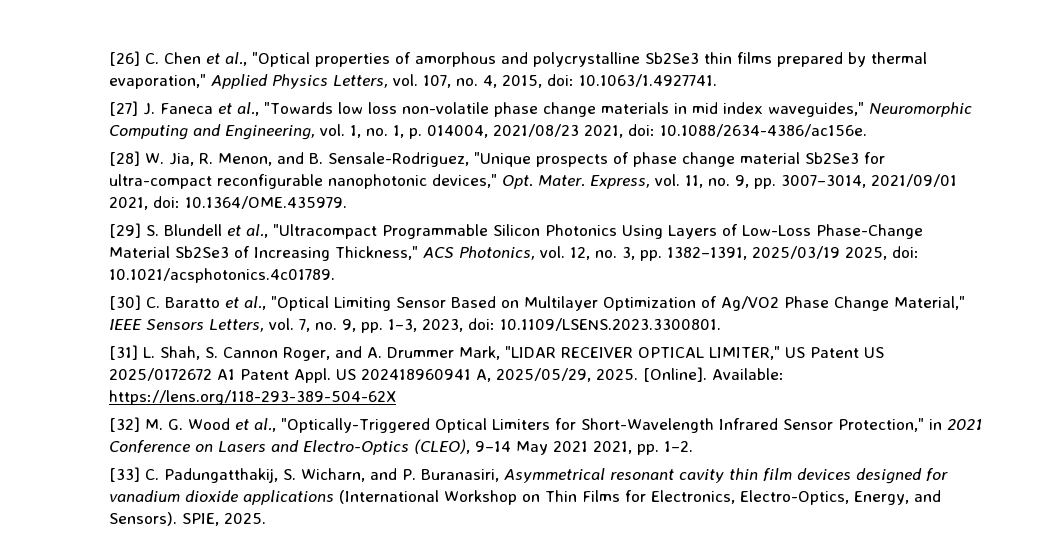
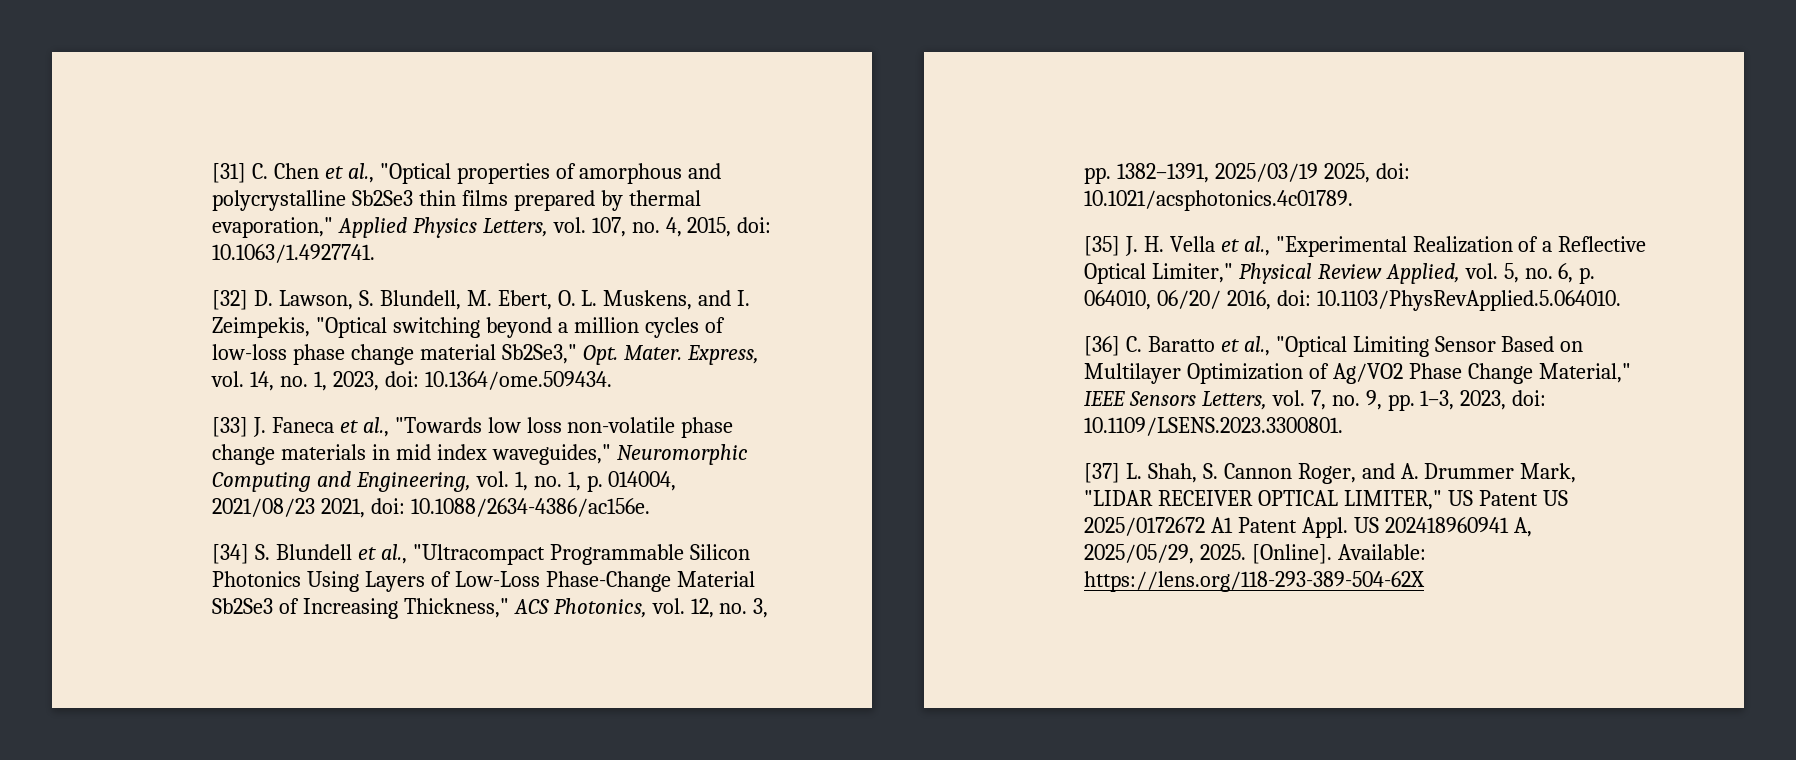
[109,51,141,66] [26] -> [211,163,246,183] [31]
[109,101,139,116] [27] -> [211,290,751,310] [211,317,725,338] [211,344,759,365] [210,371,612,391] [211,417,248,437] [32] D. Lawson, S. Blundell, M. Ebert, O. L. Muskens, and I. Zeimpekis, "Optical switching beyond a million cycles of low-loss phase change material Sb2Se3," Opt. Mater. Express, vol. 14, no. 1, 2023, doi: 10.1364/ome.509434. // [33]
[109,151,886,167] [109,174,958,189] [109,196,348,210] [109,223,142,238] [28] W. Jia, R. Menon, and B. Sensale-Rodriguez, "Unique prospects of phase change material Sb2Se3 for ultra-compact reconfigurable nanophotonic devices," Opt. Mater. Express, vol. 11, no. 9, pp. 3007–3014, 2021/09/01 2021, doi: 10.1364/OME.435979. // [29] -> [211,544,249,564] [34]
[109,295,142,310] [30] -> [1083,236,1647,257] [1083,263,1596,284] [1083,290,1621,311] [1083,336,1120,356] [35] J. H. Vella et al., "Experimental Realization of a Reflective Optical Limiter," Physical Review Applied, vol. 5, no. 6, p. 064010, 06/20/ 2016, doi: 10.1103/PhysRevApplied.5.064010. // [36]
[109,345,139,360] [31] -> [1083,463,1120,483] [37]
[109,417,983,433] [109,439,694,455] [109,467,949,484] [109,490,942,505] [109,512,267,526] // [32] M. G. Wood et al., "Optically-Triggered Optical Limiters for Short-Wavelength Infrared Sensor Protection," in 2021 Conference on Lasers and Electro-Optics (CLEO), 9–14 May 2021 2021, pp. 1–2. // [33] C. Padungatthakij, S. Wicharn, and P. Buranasiri, Asymmetrical resonant cavity thin film devices designed for vanadium dioxide applications (International Workshop on Thin Films for Electronics, Electro-Optics, Energy, and Sensors). SPIE, 2025. -> (1425, 581) none

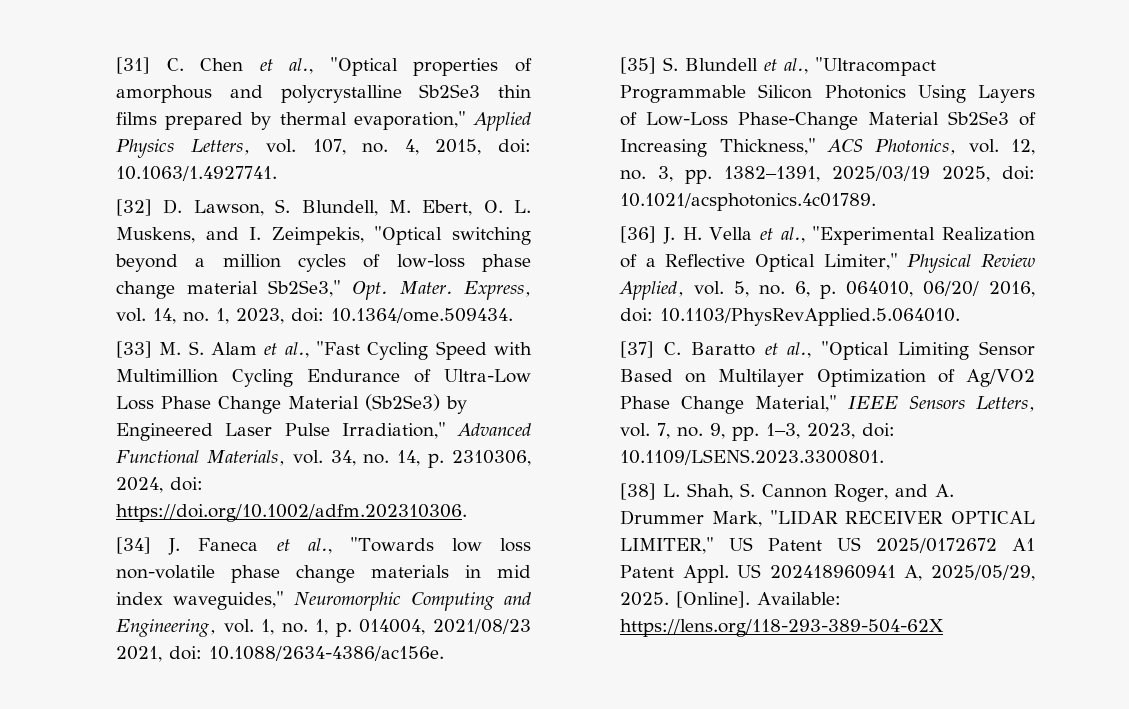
(248, 427) none -> [159,341,532,360] [116,369,531,387] [116,394,468,414] [116,422,531,441] [116,450,531,468] [116,477,204,493] [116,504,468,522] [116,537,152,554] M. S. Alam et al., "Fast Cycling Speed with Multimillion Cycling Endurance of Ultra-Low Loss Phase Change Material (Sb2Se3) by Engineered Laser Pulse Irradiation," Advanced Functional Materials, vol. 34, no. 14, p. 2310306, 2024, doi: https://doi.org/10.1002/adfm.202310306. // [34]
[211,544,249,564] [34] -> [620,57,657,74] [35]
[1083,236,1120,256] [35] -> [620,226,657,243] [36]
[1083,336,1120,356] [36] -> [620,341,655,358] [37]
[1083,463,1120,483] [37] -> [620,483,657,500] [38]

